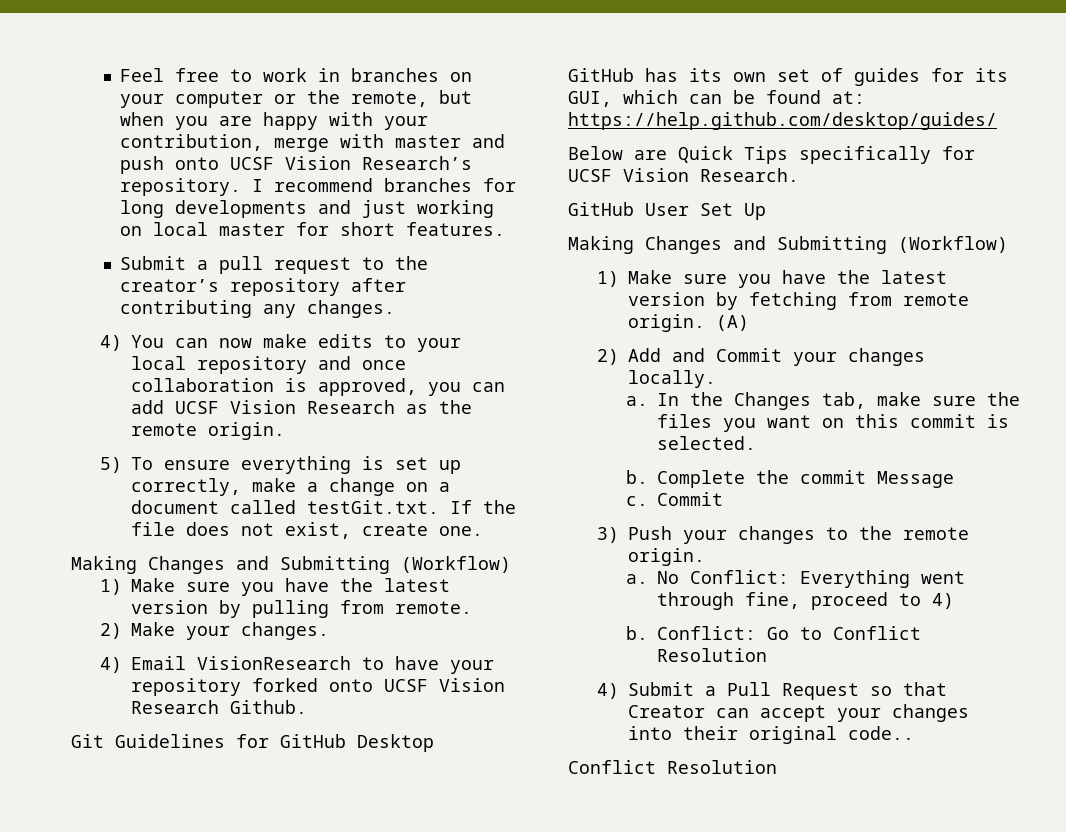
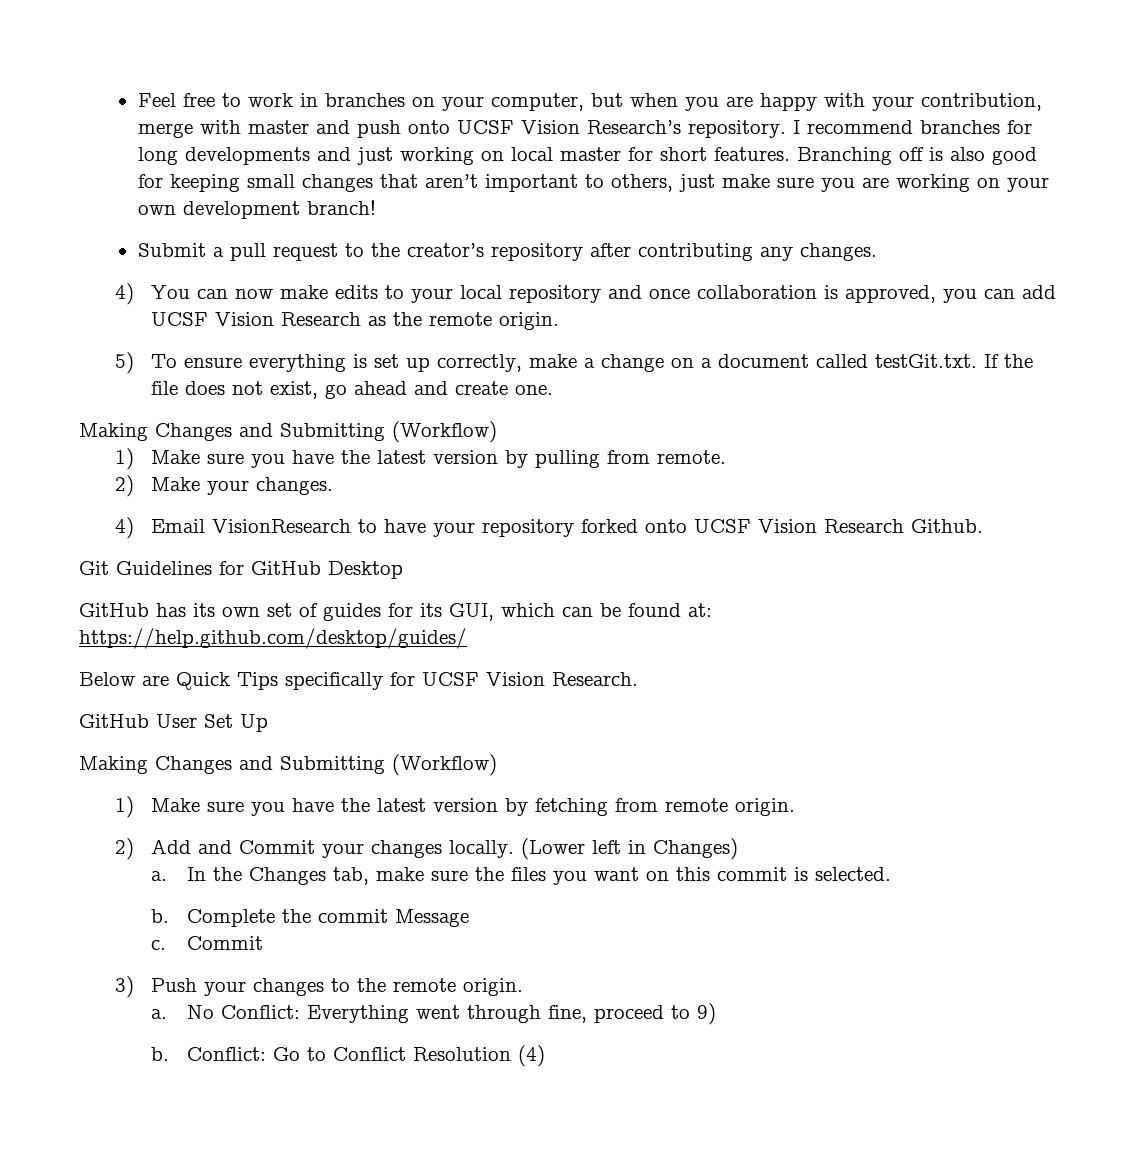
[175,90,429,108] computer or the remote, -> [490,93,584,111] computer,
(506, 229) none -> [796,147,1037,165] [137,174,1049,192] [137,200,376,219] Branching off is also good for keeping small changes that aren’t important to others, just make sure you are working on your own development branch!
(352, 530) none -> [325,381,449,399] go ahead and
[716,315,750,331] (A) -> (796, 807) none
(717, 379) none -> [521,838,739,860] (Lower left in Changes)
[932,593,955,609] 4) -> [697,1003,717,1025] 9)
[597,682,948,700] [628,704,970,722] [628,726,915,744] [568,760,777,774] // 4) Submit a Pull Request so that Creator can accept your changes into their original code.. // Conflict Resolution -> [518,1045,546,1067] (4)

